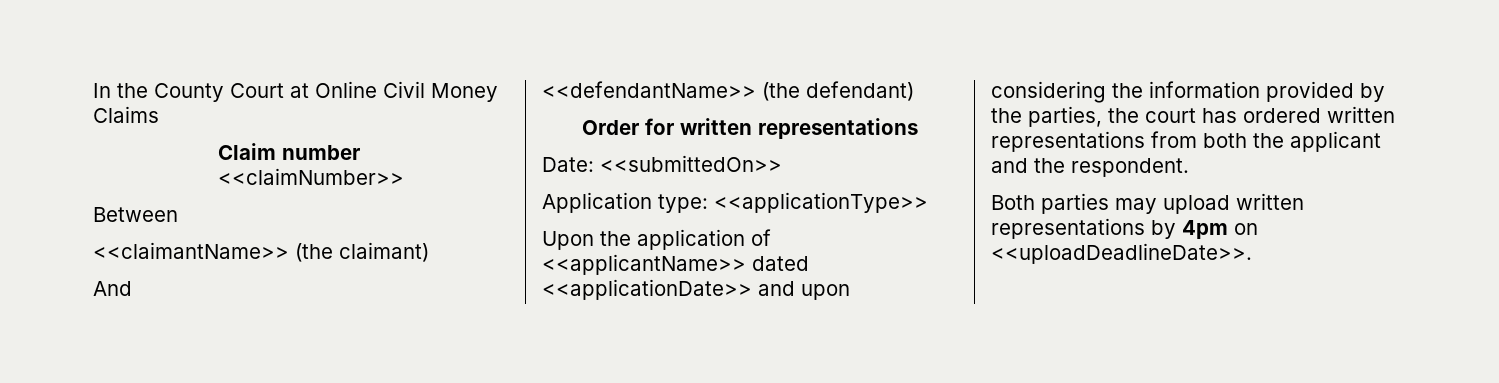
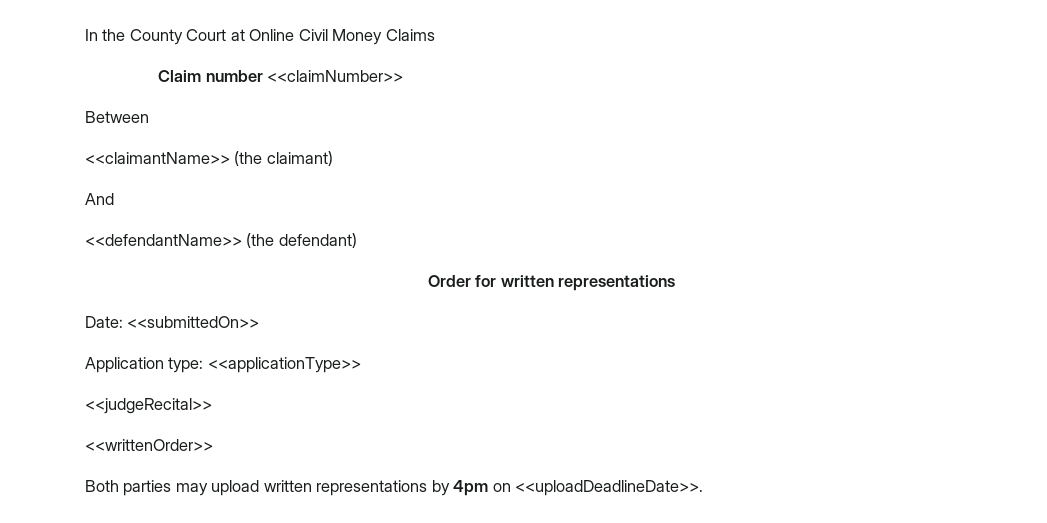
[542,229,771,250] [542,254,809,275] [542,279,850,300] [991,81,1385,103] [991,106,1395,127] [991,131,1381,152] [991,158,1189,177] Upon the application of <<applicantName>> dated <<applicationDate>> and upon considering the information provided by the parties, the court has ordered written representations from both the applicant and the respondent. -> [85,398,212,414] [85,439,213,451] <<judgeRecital>> // <<writtenOrder>>

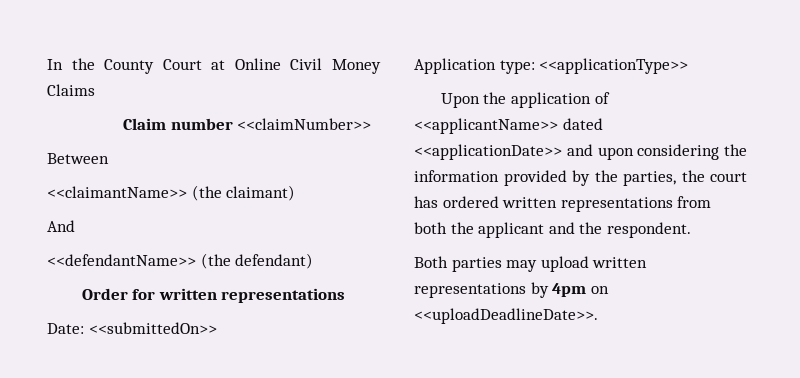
[85,398,212,414] [85,439,213,451] <<judgeRecital>> // <<writtenOrder>> -> [440,92,610,108] [414,118,603,134] [414,144,747,160] [414,170,747,186] [414,196,712,212] [414,222,691,238] Upon the application of <<applicantName>> dated <<applicationDate>> and upon considering the information provided by the parties, the court has ordered written representations from both the applicant and the respondent.

